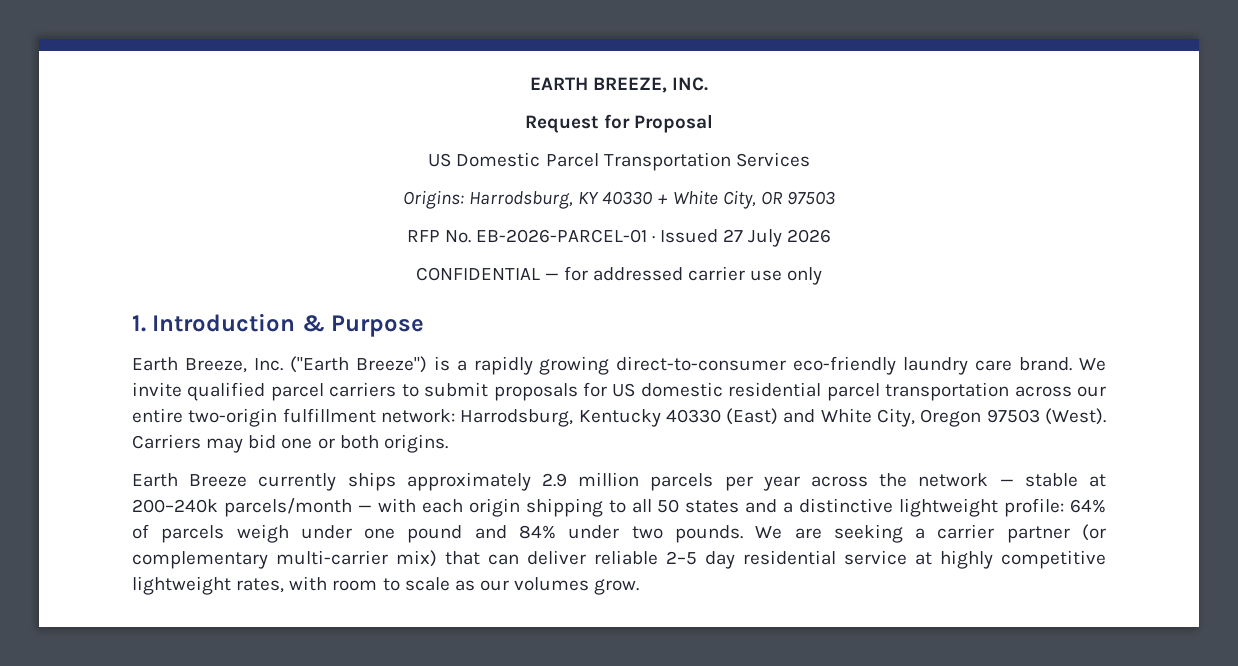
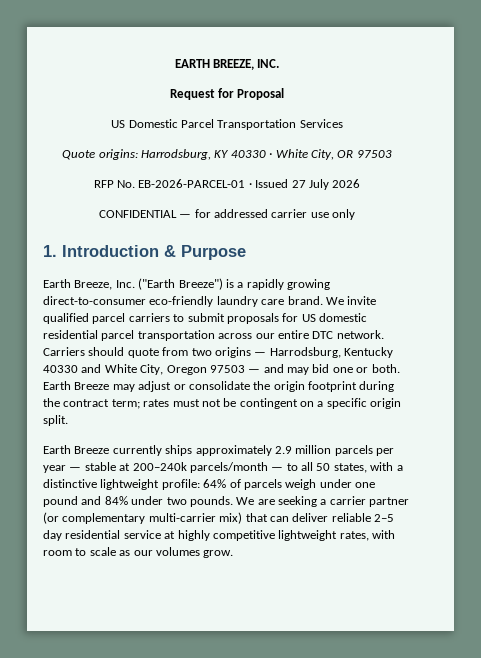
[402,190,464,209] Origins: -> [62,149,138,160] Quote origins:
[657,194,668,204] + -> [269,153,273,158] ·
[188,408,455,427] two-origin fulfillment network: -> [312,330,384,339] [43,347,267,358] DTC network. Carriers should quote from two origins —
[726,408,779,425] (East) -> (78, 369) none
[1044,408,1106,425] [132,434,201,449] (West). Carriers -> [248,364,284,373] — and
[339,434,448,453] both origins. -> [371,364,400,373] [43,381,395,392] [43,398,402,409] [43,415,68,426] both. Earth Breeze may adjust or consolidate the origin footprint during the contract term; rates must not be contingent on a specific origin split.
[811,473,989,487] across the network -> (66, 469) none
[377,498,603,517] with each origin shipping -> (284, 469) none
[685,499,778,513] states and -> [333,462,394,473] states, with

